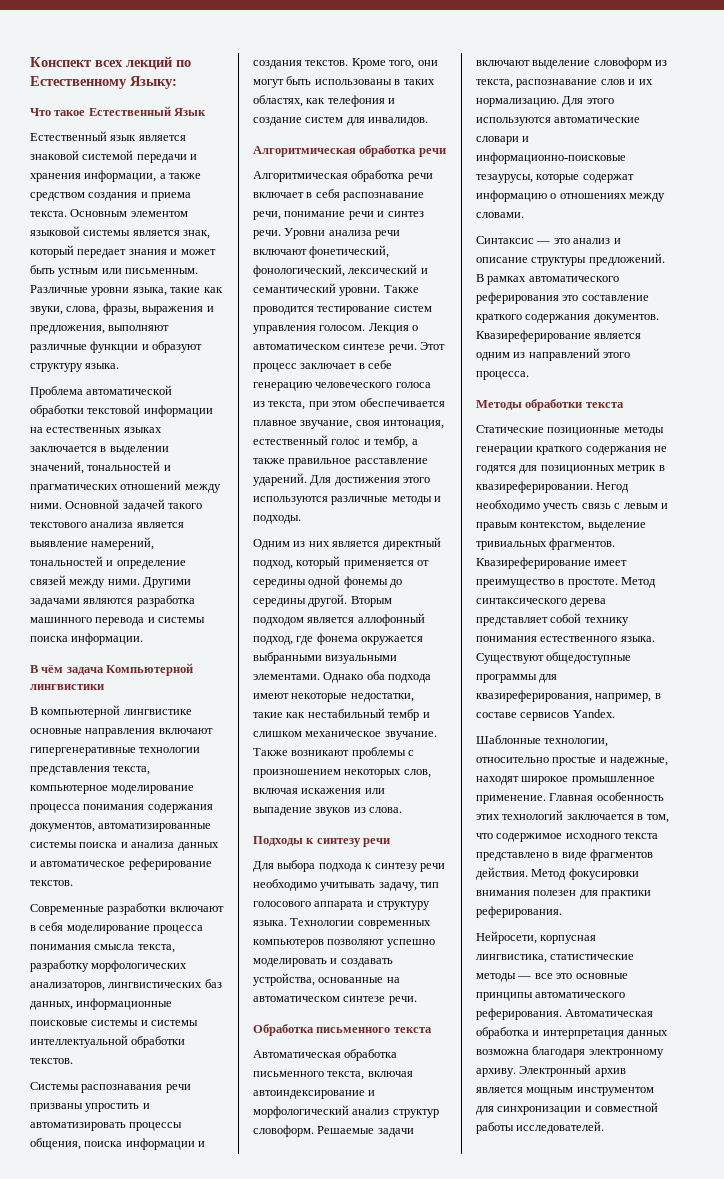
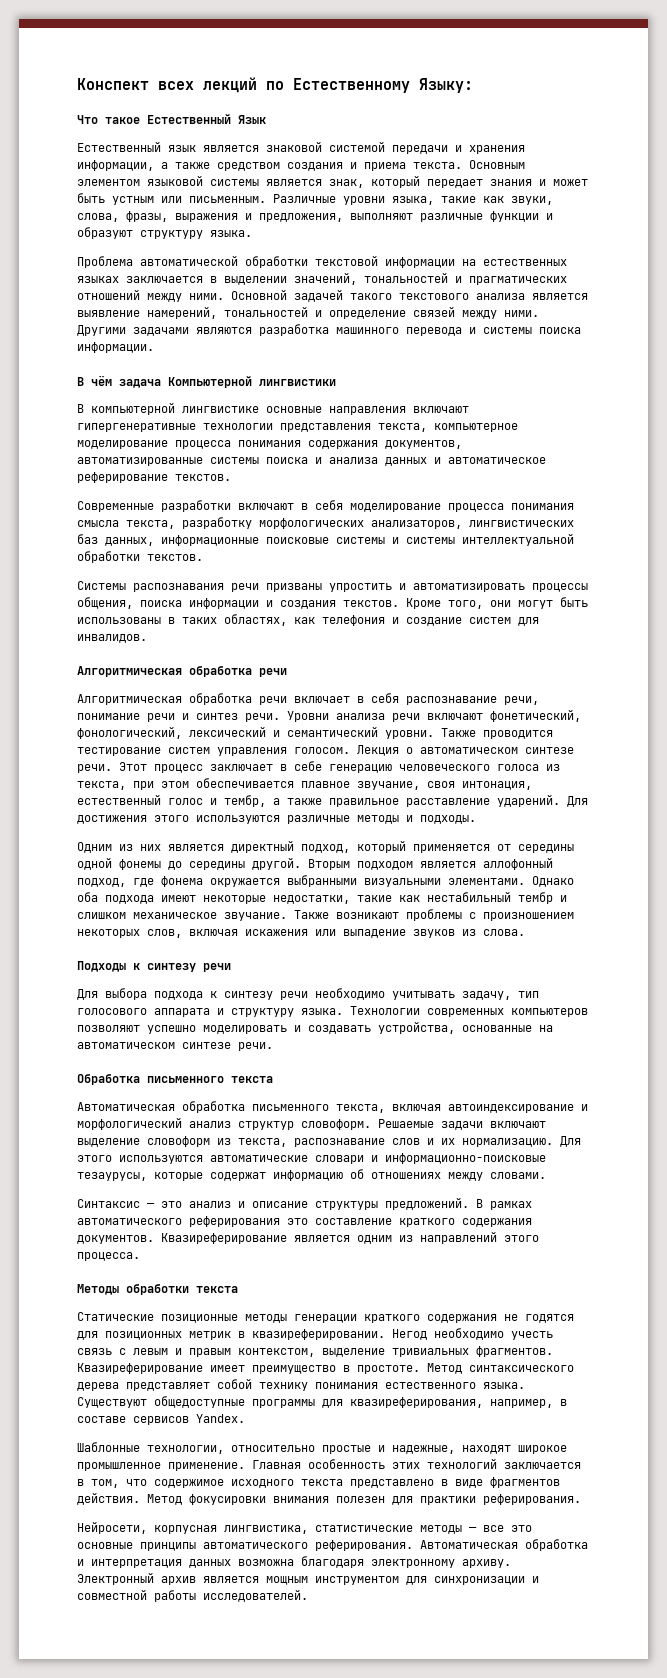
[550,193,557,199] о -> [350,1169,364,1179] об

